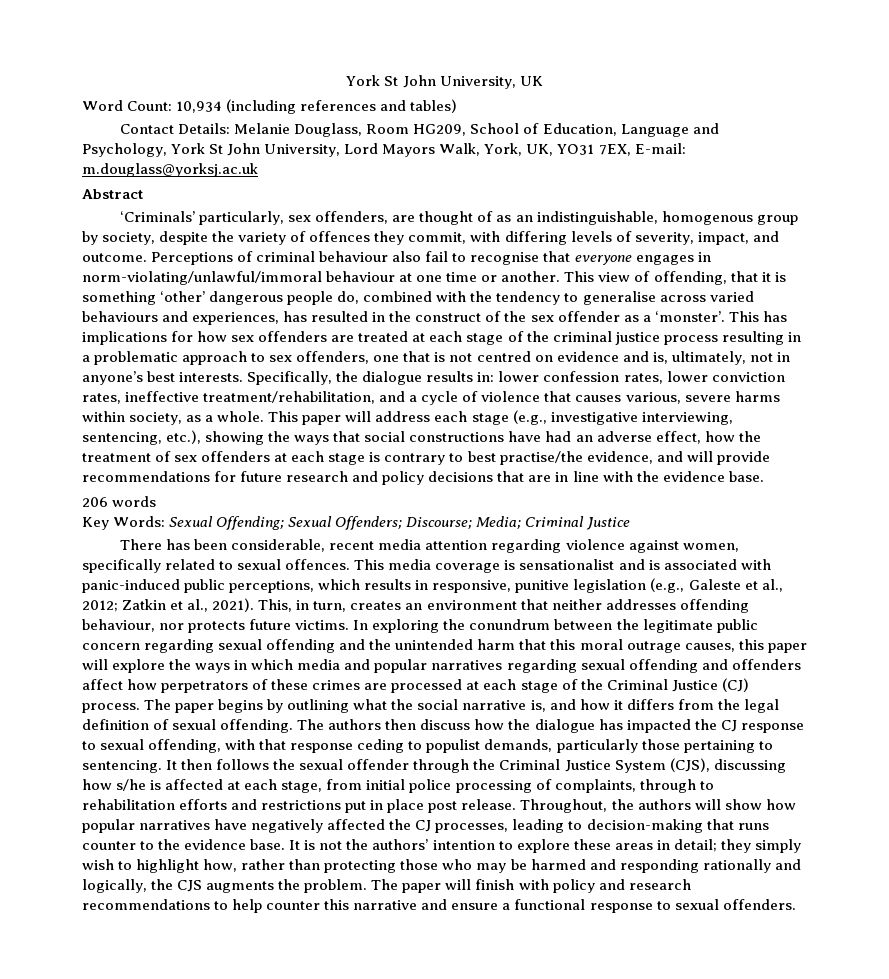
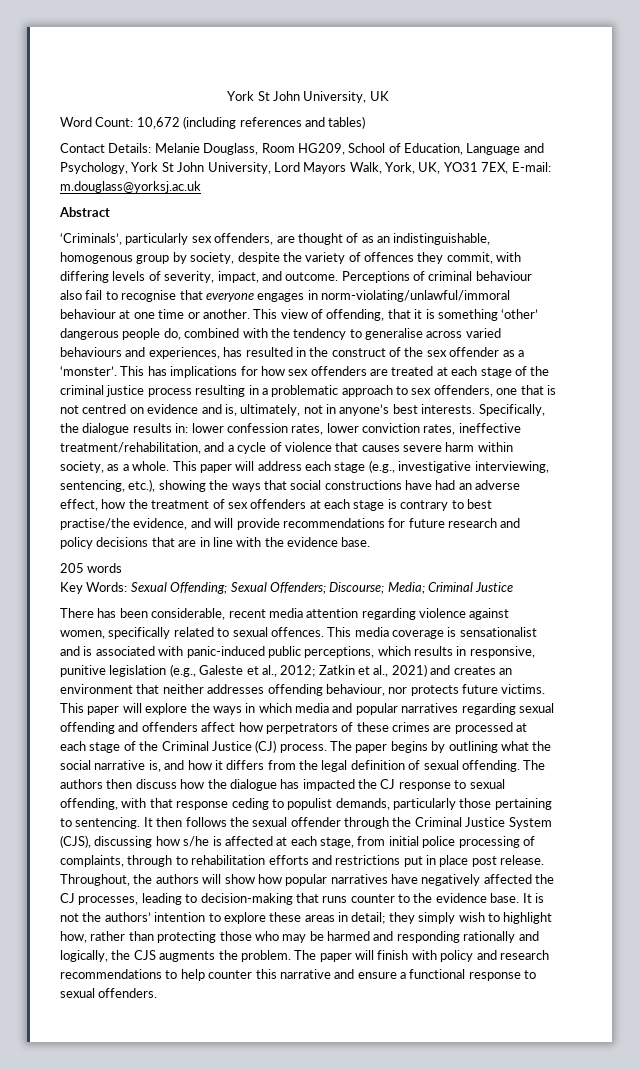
[176,101,223,113] 10,934 -> [136,117,180,129] 10,672
[120,211,285,225] ‘Criminals’ particularly, -> [60,233,189,245] ‘Criminals’, particularly
[625,391,780,404] various, severe harms -> [403,442,475,452] severe harm
[82,497,108,507] 206 -> [60,563,84,573] 205
[212,598,347,612] 2021). This, in turn, -> [391,664,451,677] 2021) and
[353,619,758,633] [82,639,764,653] In exploring the conundrum between the legitimate public concern regarding sexual offending and the unintended harm that this moral outrage causes, this -> [60,703,84,713] This

